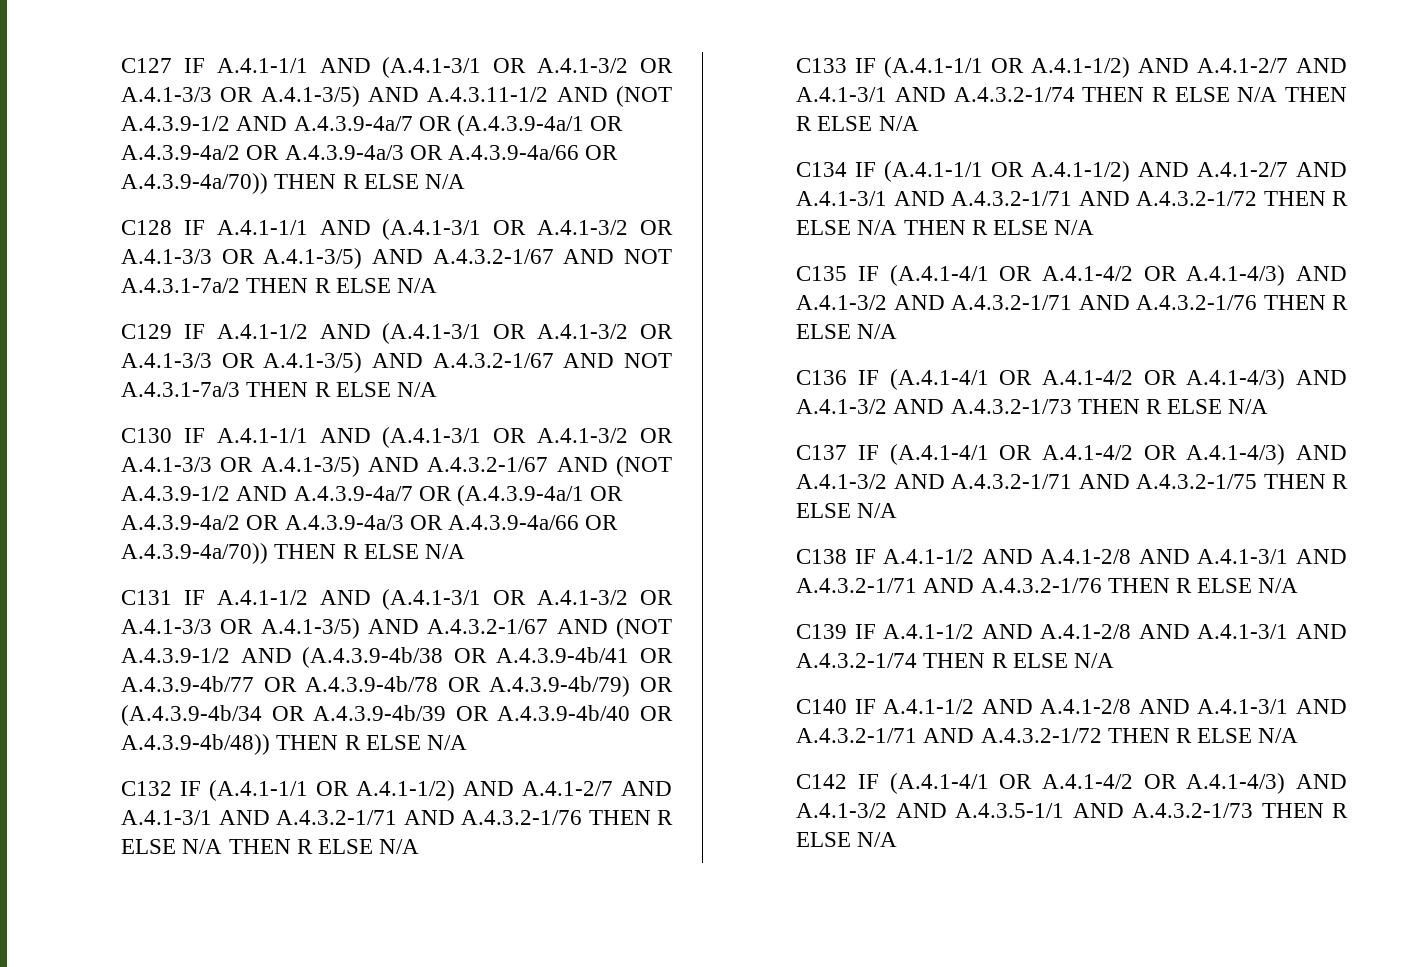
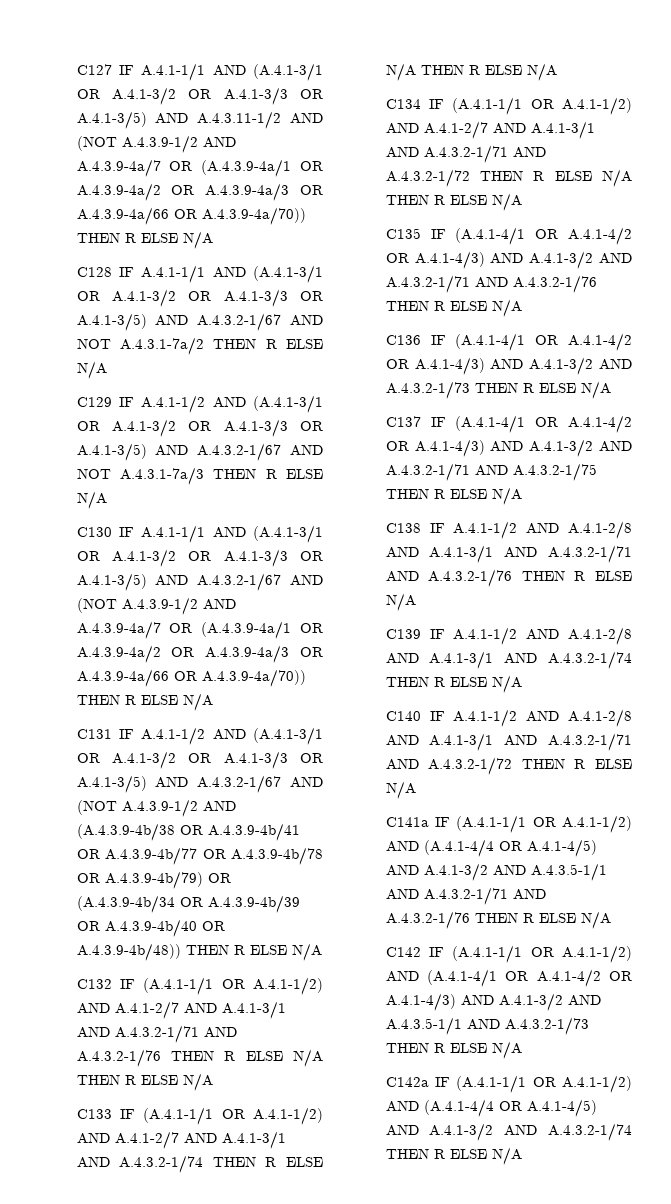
[796,774,879,789] C142 IF -> [385,815,632,833] [385,839,597,857] [385,863,607,881] [385,887,546,905] [385,911,611,929] [385,945,632,963] [385,970,419,982] C141a IF (A.4.1-1/1 OR A.4.1-1/2) AND (A.4.1-4/4 OR A.4.1-4/5) AND A.4.1-3/2 AND A.4.3.5-1/1 AND A.4.3.2-1/71 AND A.4.3.2-1/76 THEN R ELSE N/A // C142 IF (A.4.1-1/1 OR A.4.1-1/2) AND
(898, 839) none -> [385,1075,632,1093] [385,1099,597,1117] [385,1123,632,1141] [385,1147,522,1165] // C142a IF (A.4.1-1/1 OR A.4.1-1/2) AND (A.4.1-4/4 OR A.4.1-4/5) AND A.4.1-3/2 AND A.4.3.2-1/74 THEN R ELSE N/A

